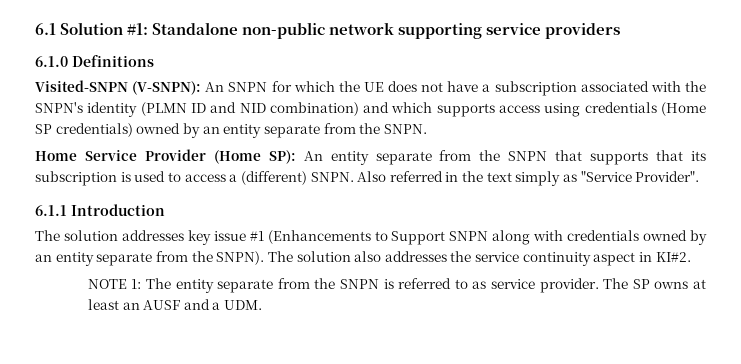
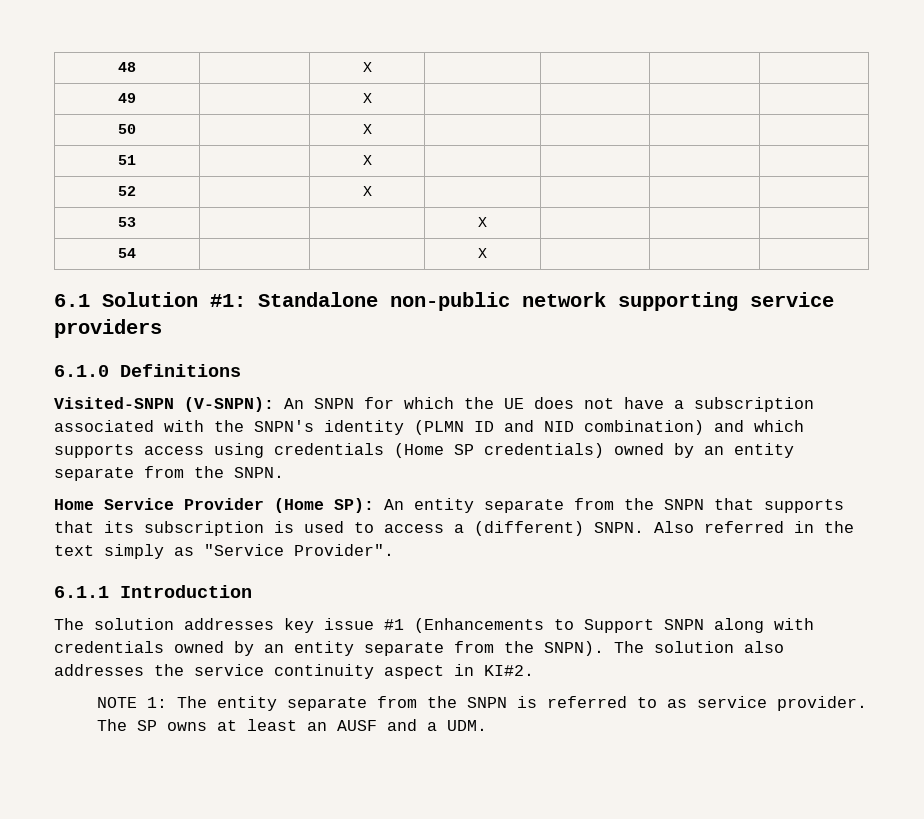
(35, 29) none -> [118,62,136,72] [362,62,372,72] [118,93,136,103] [362,93,372,103] [118,124,136,134] [362,124,372,134] [118,155,136,165] [362,155,372,165] [118,186,136,196] [362,186,372,196] [118,217,136,227] [478,217,487,227] [118,248,136,258] [478,248,487,258] 48 | | X | | | | // 49 | | X | | | | // 50 | | X | | | | // 51 | | X | | | | // 52 | | X | | | | // 53 | | | X | | | // 54 | | | X | | | //

